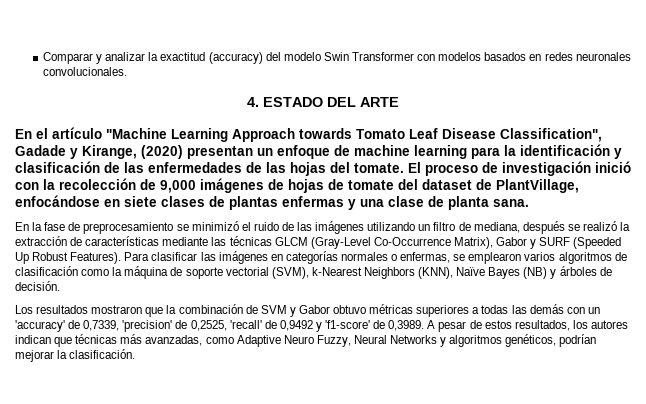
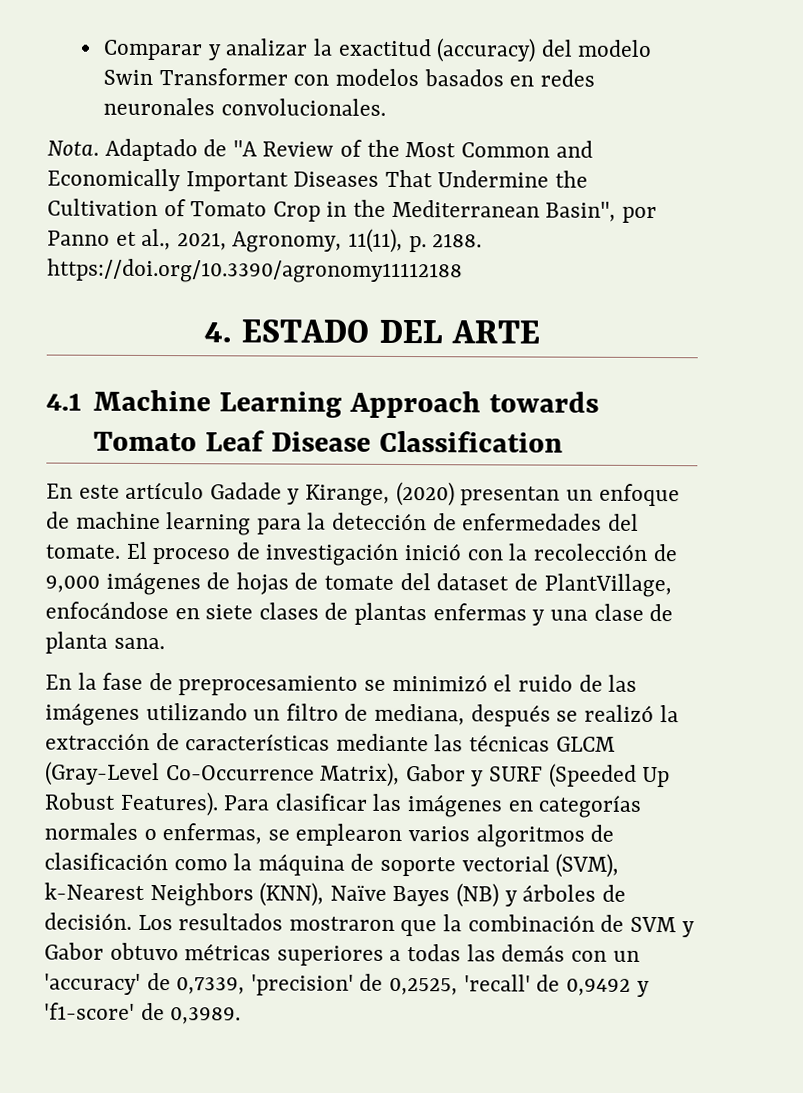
(128, 71) none -> [47,138,593,162] [47,168,589,192] [47,198,657,224] [47,228,483,254] [47,258,463,284] // Nota. Adaptado de "A Review of the Most Common and Economically Important Diseases That Undermine the Cultivation of Tomato Crop in the Mediterranean Basin", por Panno et al., 2021, Agronomy, 11(11), p. 2188. https://doi.org/10.3390/agronomy11112188
[15,127,167,139] En el artículo "Machine -> [46,389,212,412] 4.1 Machine
[500,128,602,142] Classification", -> [378,430,563,453] [46,481,205,500] Classification // En este artículo
[520,144,622,159] [15,161,326,176] identificación y clasificación de las enfermedades de las hojas -> [332,512,603,531] detección de enfermedades
(60, 286) // -> (132, 921) none
[427,320,628,332] [15,334,597,347] [15,349,136,362] A pesar de estos resultados, los autores indican que técnicas más avanzadas, como Adaptive Neuro Fuzzy, Neural Networks y algoritmos genéticos, podrían mejorar la clasificación. -> (242, 1016) none

